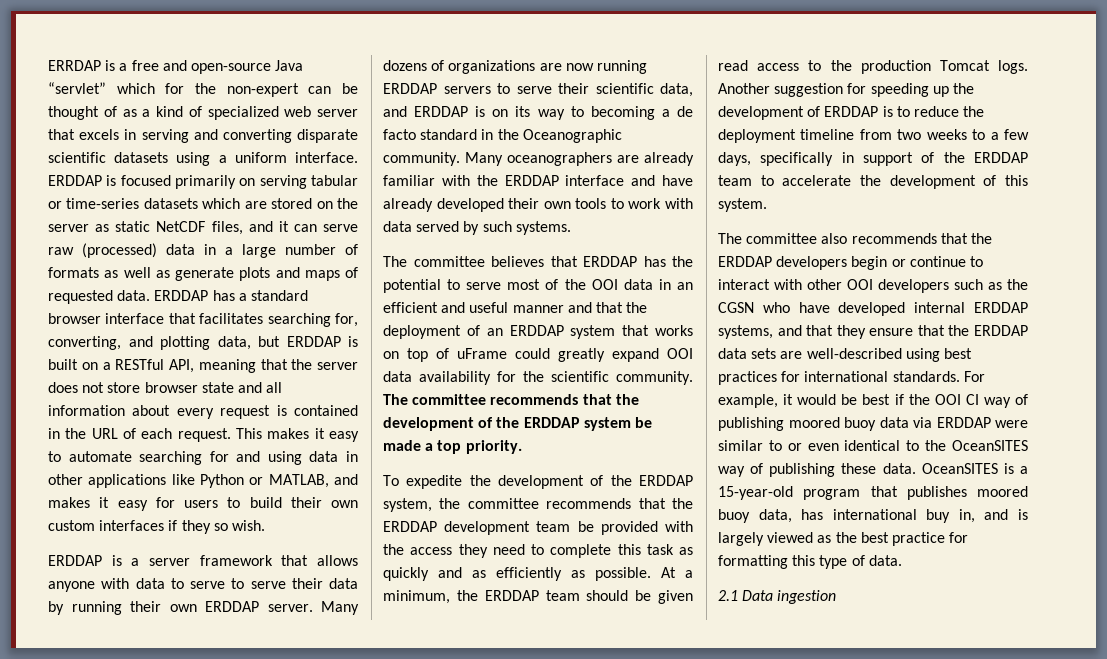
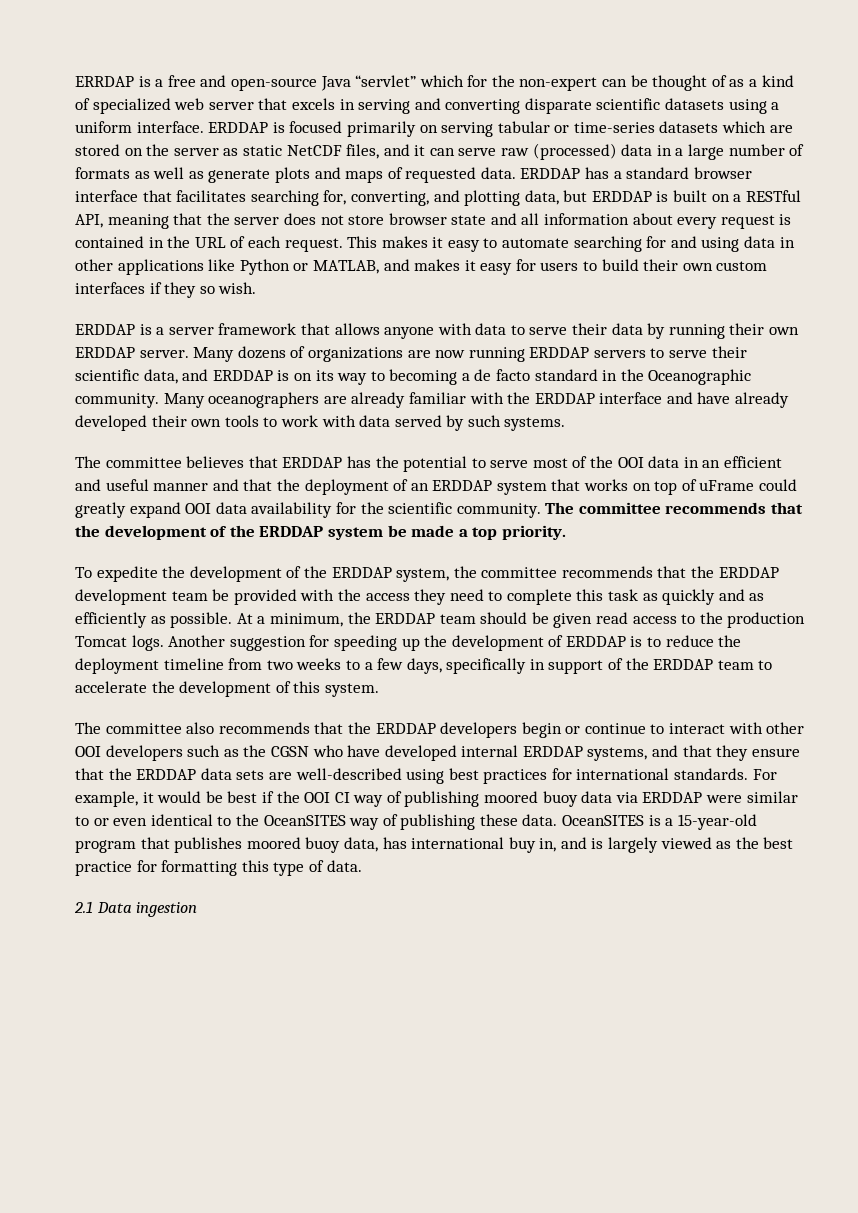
[231,578,286,589] to serve -> (568, 331) none

